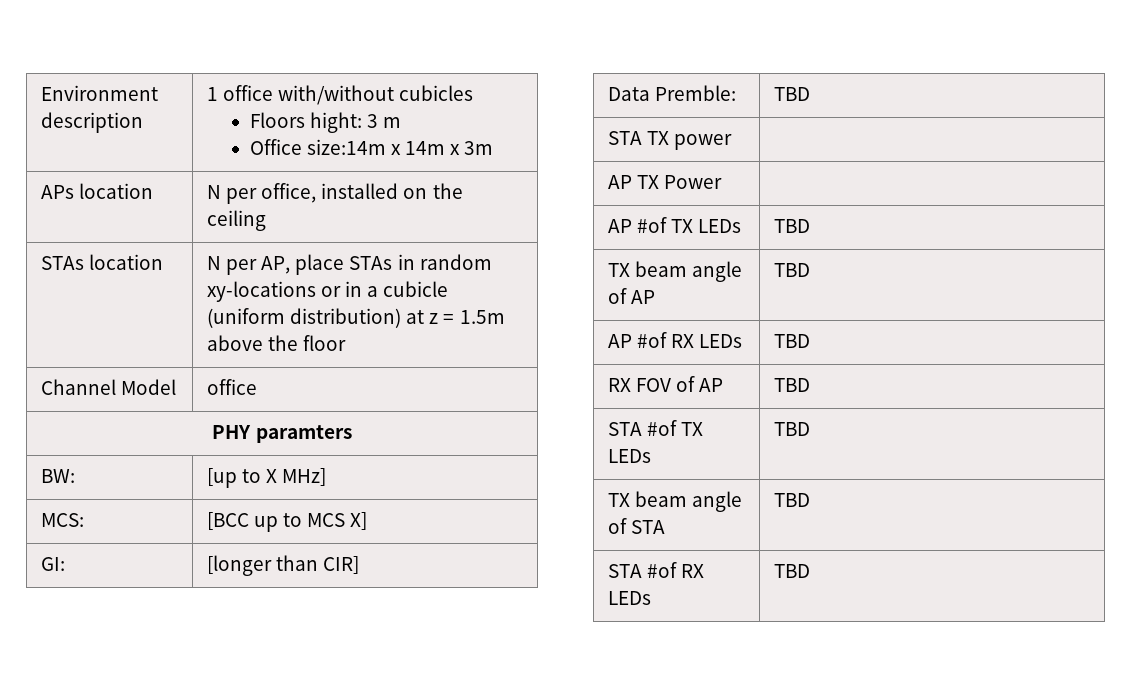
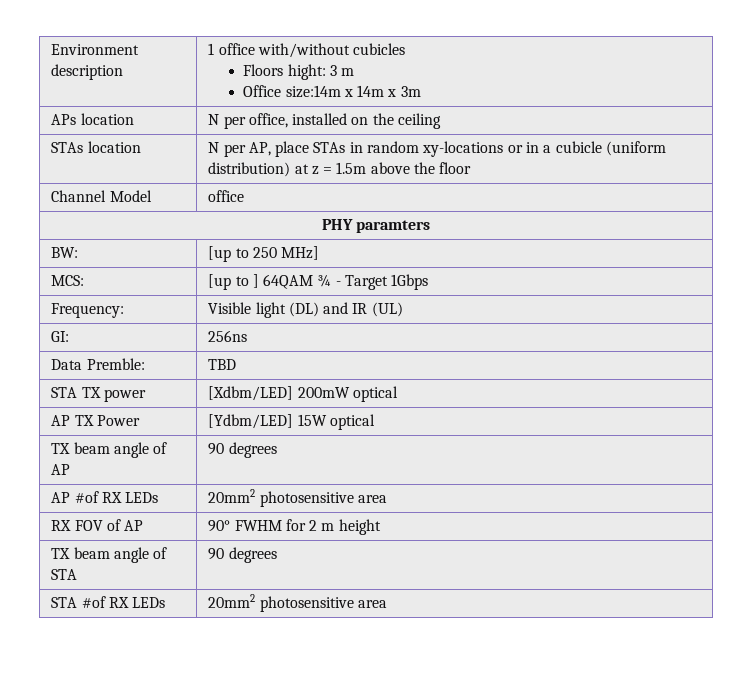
[266,469,278,483] X -> [252,247,277,258] 250
[206,512,368,532] [40,557,65,571] [206,555,360,576] [BCC up to MCS X] // GI: | [longer than CIR] -> [208,274,429,290] [51,303,125,318] [208,302,403,318] [51,331,70,342] [208,330,248,342] [up to ] 64QAM ¾ - Target 1Gbps // Frequency: | Visible light (DL) and IR (UL) // GI: | 256ns
(733, 142) none -> [208,386,398,402] [Xdbm/LED] 200mW optical
[607,217,742,233] [773,219,810,233] // AP #of TX LEDs | TBD -> [208,414,375,430] [Ydbm/LED] 15W optical
[773,263,810,277] TBD -> [208,442,277,458] 90 degrees
[773,334,810,348] TBD -> [208,489,387,507] 20mm2 photosensitive area
[773,378,810,392] [607,420,704,436] [607,449,651,463] [773,422,810,436] TBD // STA #of TX LEDs | TBD -> [208,519,381,535] 90° FWHM for 2 m height
[773,493,810,507] TBD -> [208,547,277,563] 90 degrees
[773,564,810,578] TBD -> [208,594,387,612] 20mm2 photosensitive area

